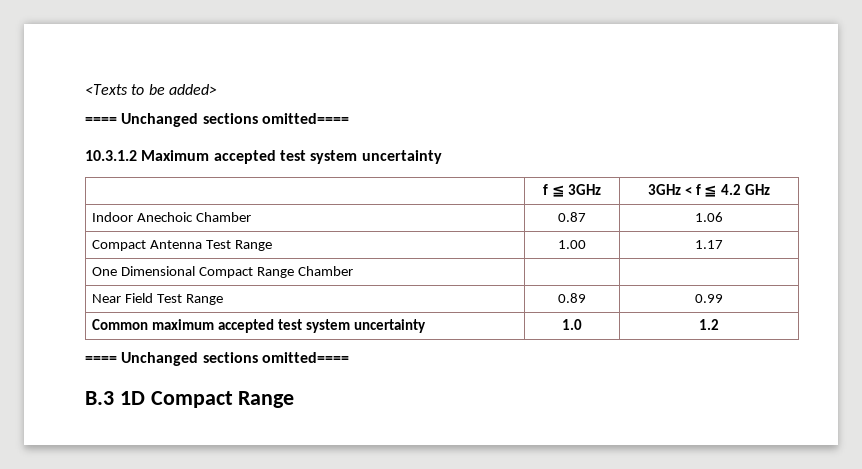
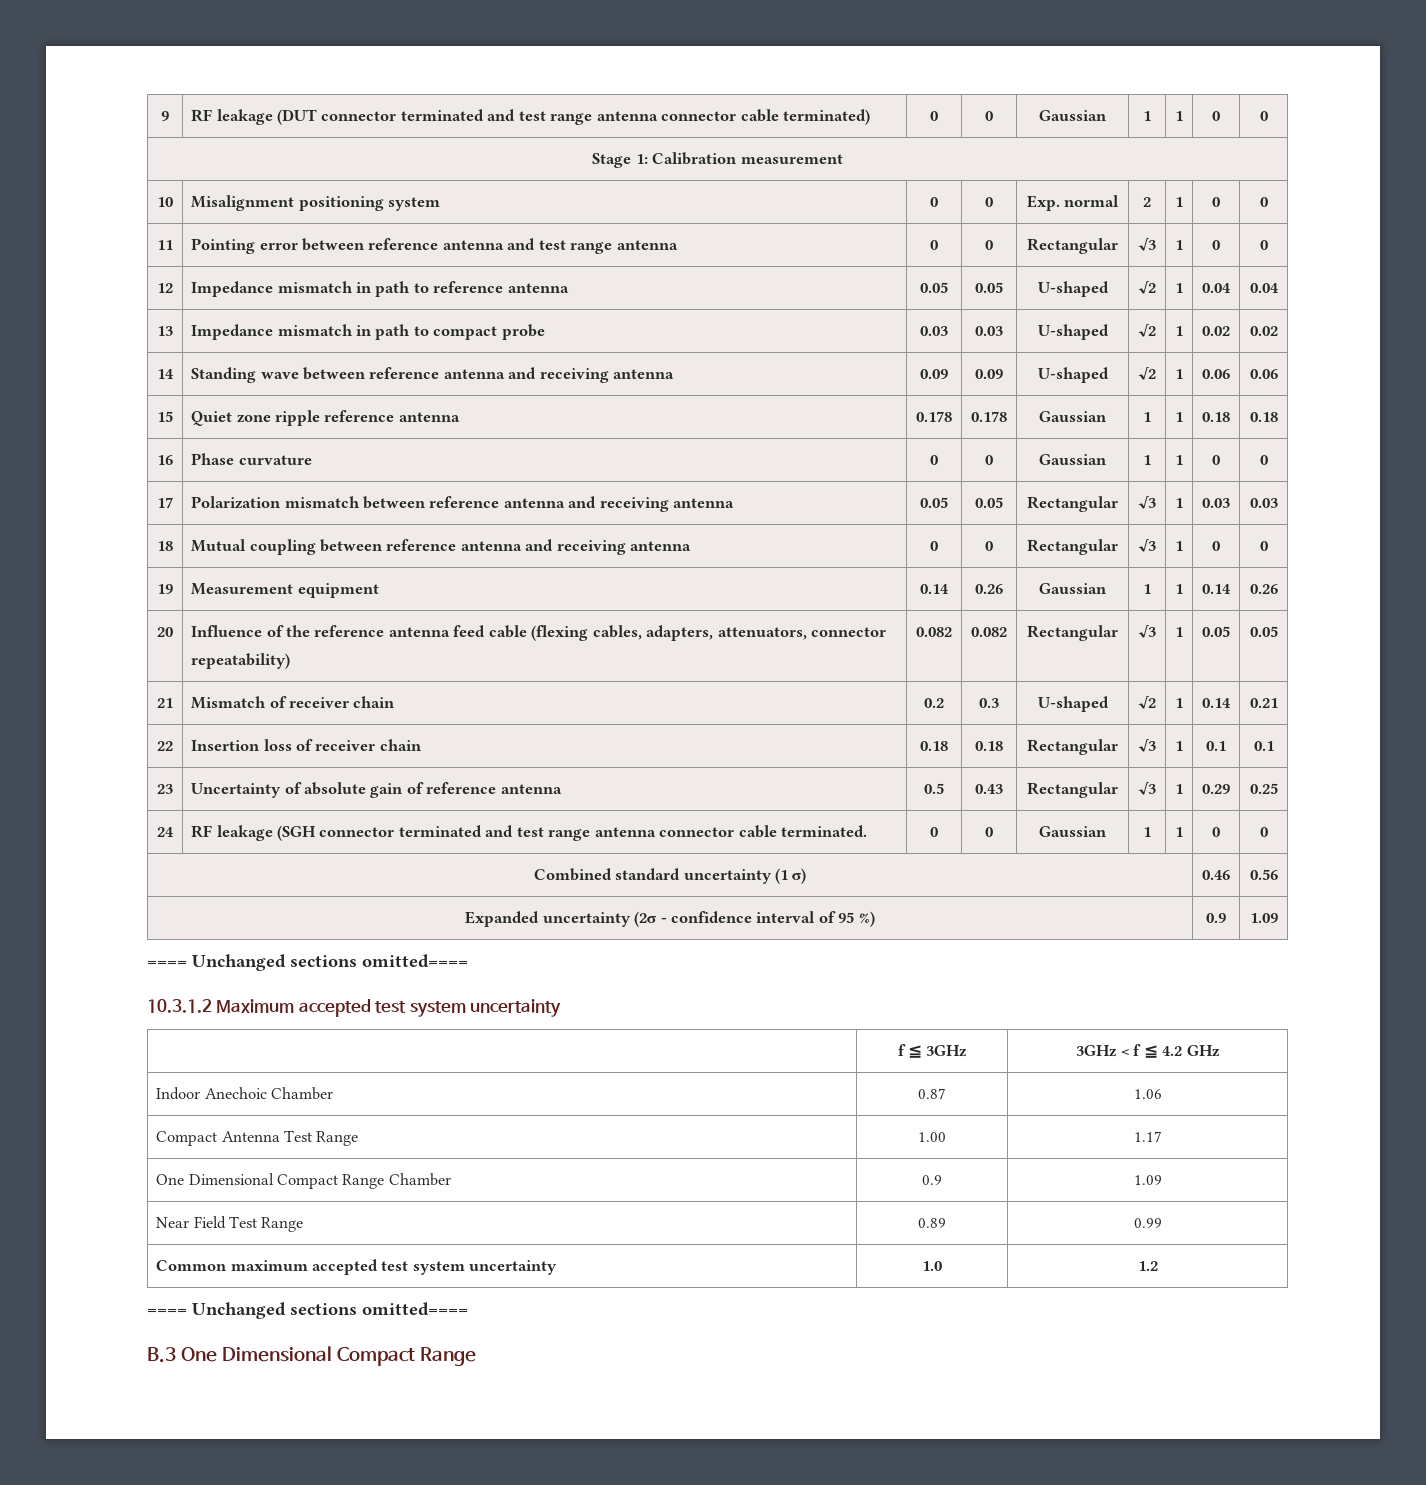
[85,84,217,95] <Texts to be added> -> [161,111,169,121] [191,109,871,125] [930,111,938,121] [985,111,993,121] [1039,110,1107,121] [1143,111,1151,121] [1175,111,1183,121] [1212,111,1220,121] [1259,111,1268,121] [592,152,843,168] [157,197,173,207] [191,195,440,211] [930,197,938,207] [985,197,993,207] [1026,195,1120,211] [1143,197,1151,207] [1175,197,1183,207] [1212,197,1220,207] [1259,197,1268,207] [157,240,173,250] [191,238,678,254] [930,240,938,250] [985,240,993,250] [1027,238,1118,254] [1138,238,1156,251] [1175,240,1183,250] [1212,240,1220,250] [1259,240,1268,250] [157,283,173,293] [191,281,569,297] [920,282,948,293] [975,282,1003,293] [1037,281,1109,297] [1138,281,1156,294] [1175,283,1183,293] [1202,283,1231,293] [1249,283,1279,293] [157,326,173,336] [191,324,545,340] [920,326,948,336] [975,326,1003,336] [1037,324,1109,340] [1138,324,1156,337] [1175,326,1183,336] [1202,326,1230,336] [1249,326,1278,336] [157,369,174,379] [191,367,675,383] [920,369,948,379] [975,369,1003,379] [1037,367,1109,383] [1138,367,1156,380] [1175,369,1183,379] [1202,369,1230,379] [1249,369,1278,379] [157,411,173,422] [191,410,460,426] [916,411,952,422] [971,411,1007,422] [1039,411,1107,422] [1143,412,1151,422] [1175,412,1183,422] [1202,412,1230,422] [1249,412,1278,422] [157,455,173,465] [191,453,312,465] [930,455,938,465] [985,455,993,465] [1039,454,1107,465] [1143,455,1151,465] [1175,455,1183,465] [1212,455,1220,465] [1259,455,1268,465] [157,497,173,508] [191,496,735,512] [920,497,948,508] [975,497,1003,508] [1027,496,1118,512] [1138,496,1156,509] [1175,498,1183,508] [1202,498,1230,508] [1249,498,1278,508] [157,541,173,551] [191,539,692,555] [930,541,938,551] [985,541,993,551] [1027,539,1118,555] [1138,539,1156,552] [1175,541,1183,551] [1212,541,1220,551] [1259,541,1268,551] [157,584,173,594] [191,583,379,598] [920,584,949,594] [975,584,1003,594] [1039,583,1107,594] [1143,584,1151,594] [1175,584,1183,594] [1202,584,1231,594] [1249,584,1278,594] [157,627,173,637] [191,625,887,641] [191,653,291,669] [916,627,952,637] [971,627,1007,637] [1027,625,1118,641] [1138,625,1156,638] [1175,627,1183,637] [1202,626,1230,637] [1249,626,1278,637] [157,698,173,708] [191,696,396,709] [924,698,944,708] [979,698,999,708] [1037,696,1109,712] [1138,696,1156,709] [1175,698,1183,708] [1202,698,1231,708] [1249,698,1278,708] [157,741,173,751] [191,739,422,751] [920,741,948,751] [975,741,1003,751] [1027,739,1118,755] [1138,739,1156,752] [1175,741,1183,751] [1206,741,1226,751] [1253,741,1274,751] [157,784,173,794] [191,782,562,798] [924,783,944,794] [975,784,1003,794] [1027,782,1118,798] [1138,782,1156,795] [1175,784,1183,794] [1202,784,1230,794] [1249,783,1278,794] [157,827,174,837] [191,825,868,841] [930,827,938,837] [985,827,993,837] [1039,826,1107,837] [1143,827,1151,837] [1175,827,1183,837] [1212,827,1220,837] [1259,827,1268,837] [533,868,807,884] [1202,870,1230,880] [1249,869,1278,880] [465,911,875,927] [1206,913,1226,923] [1249,913,1278,923] 9 | RF leakage (DUT connector terminated and test range antenna connector cable terminated) | 0 | 0 | Gaussian | 1 | 1 | 0 | 0 // Stage 1: Calibration measurement // 10 | Misalignment positioning system | 0 | 0 | Exp. normal | 2 | 1 | 0 | 0 // 11 | Pointing error between reference antenna and test range antenna | 0 | 0 | Rectangular | √3 | 1 | 0 | 0 // 12 | Impedance mismatch in path to reference antenna | 0.05 | 0.05 | U-shaped | √2 | 1 | 0.04 | 0.04 // 13 | Impedance mismatch in path to compact probe | 0.03 | 0.03 | U-shaped | √2 | 1 | 0.02 | 0.02 // 14 | Standing wave between reference antenna and receiving antenna | 0.09 | 0.09 | U-shaped | √2 | 1 | 0.06 | 0.06 // 15 | Quiet zone ripple reference antenna | 0.178 | 0.178 | Gaussian | 1 | 1 | 0.18 | 0.18 // 16 | Phase curvature | 0 | 0 | Gaussian | 1 | 1 | 0 | 0 // 17 | Polarization mismatch between reference antenna and receiving antenna | 0.05 | 0.05 | Rectangular | √3 | 1 | 0.03 | 0.03 // 18 | Mutual coupling between reference antenna and receiving antenna | 0 | 0 | Rectangular | √3 | 1 | 0 | 0 // 19 | Measurement equipment | 0.14 | 0.26 | Gaussian | 1 | 1 | 0.14 | 0.26 // 20 | Influence of the reference antenna feed cable (flexing cables, adapters, attenuators, connector repeatability) | 0.082 | 0.082 | Rectangular | √3 | 1 | 0.05 | 0.05 // 21 | Mismatch of receiver chain | 0.2 | 0.3 | U-shaped | √2 | 1 | 0.14 | 0.21 // 22 | Insertion loss of receiver chain | 0.18 | 0.18 | Rectangular | √3 | 1 | 0.1 | 0.1 // 23 | Uncertainty of absolute gain of reference antenna | 0.5 | 0.43 | Rectangular | √3 | 1 | 0.29 | 0.25 // 24 | RF leakage (SGH connector terminated and test range antenna connector cable terminated. | 0 | 0 | Gaussian | 1 | 1 | 0 | 0 // Combined standard uncertainty (1 σ) | 0.46 | 0.56 // Expanded uncertainty (2σ - confidence interval of 95 %) | 0.9 | 1.09
(353, 271) | -> [922,1175,942,1185] [1133,1175,1162,1185] 0.9 | 1.09
[119,391,145,405] 1D -> [180,1346,332,1362] One Dimensional

